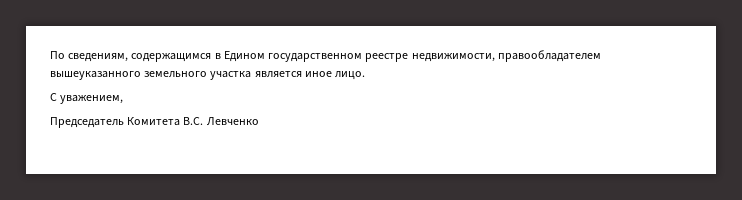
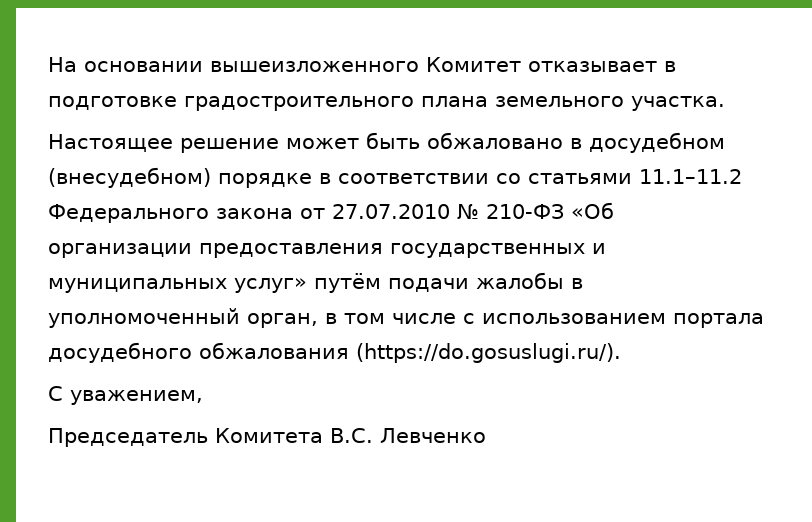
[50,50,601,62] [50,71,366,80] По сведениям, содержащимся в Едином государственном реестре недвижимости, правообладателем вышеуказанного земельного участка является иное лицо. -> [48,57,676,72] [48,96,725,111] [48,132,725,153] [48,167,742,188] [48,202,614,223] [48,243,606,258] [48,272,583,293] [48,308,764,328] [48,342,621,363] На основании вышеизложенного Комитет отказывает в подготовке градостроительного плана земельного участка. // Настоящее решение может быть обжаловано в досудебном (внесудебном) порядке в соответствии со статьями 11.1–11.2 Федерального закона от 27.07.2010 № 210-ФЗ «Об организации предоставления государственных и муниципальных услуг» путём подачи жалобы в уполномоченный орган, в том числе с использованием портала досудебного обжалования (https://do.gosuslugi.ru/).

